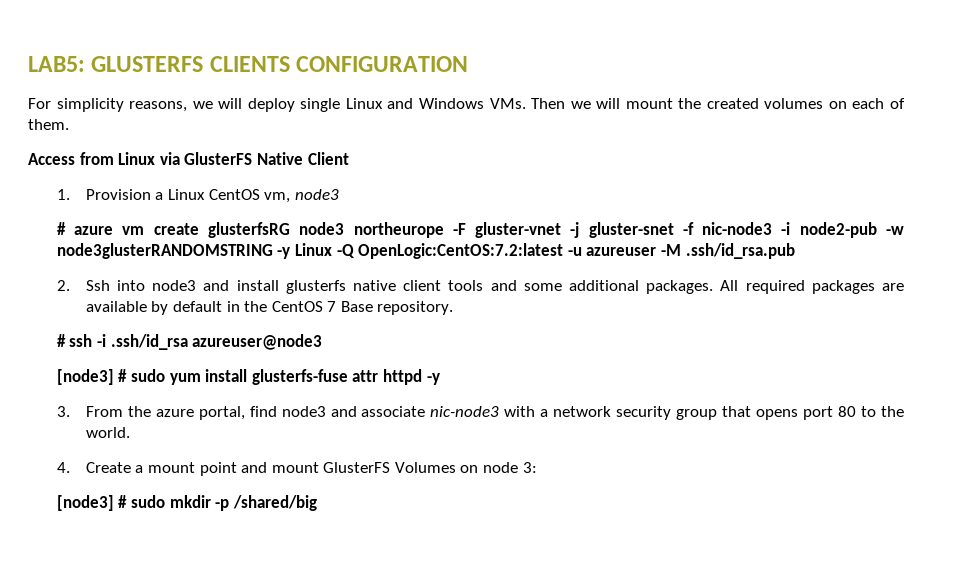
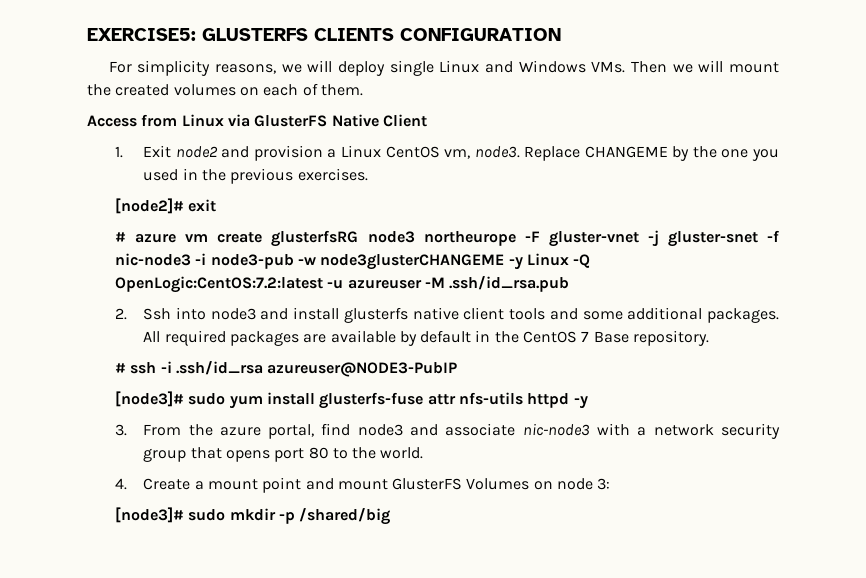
[28,56,85,72] LAB5: -> [87,28,196,41] EXERCISE5:
[85,189,339,203] Provision a Linux CentOS vm, node3 -> [143,145,779,161] [143,168,368,184] [115,198,217,214] Exit node2 and provision a Linux CentOS vm, node3. Replace CHANGEME by the one you used in the previous exercises. // [node2]# exit
[799,222,905,238] [56,243,273,259] node2-pub -w node3glusterRANDOMSTRING -> [210,254,505,270] node3-pub -w node3glusterCHANGEME
[192,334,323,350] [56,369,128,385] azureuser@node3 // [node3] # -> [267,362,458,377] [115,391,185,407] azureuser@NODE3-PubIP // [node3]#
(379, 376) none -> [459,392,524,405] nfs-utils
[56,495,128,511] [node3] # -> [115,507,185,523] [node3]#

